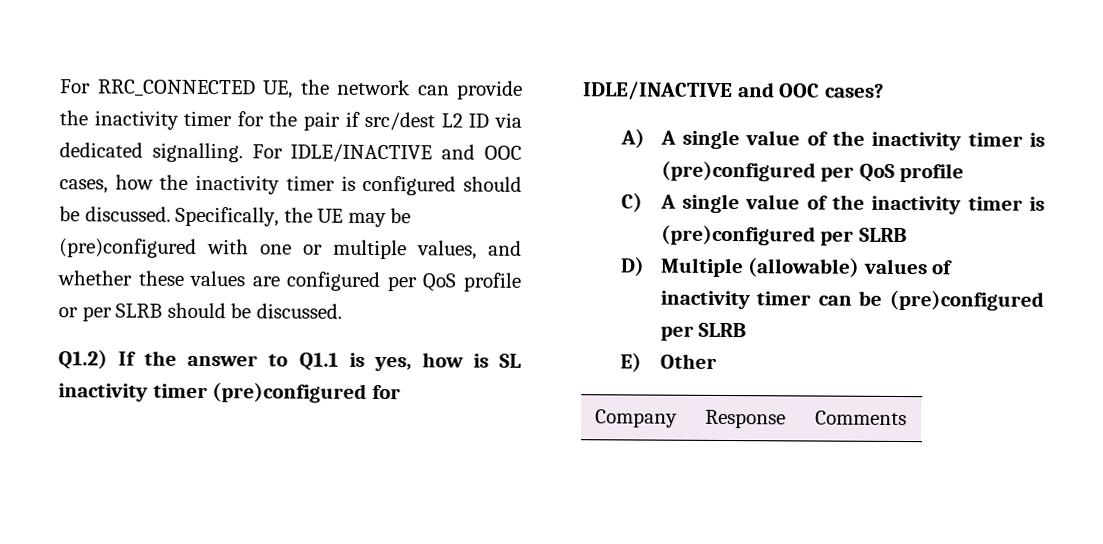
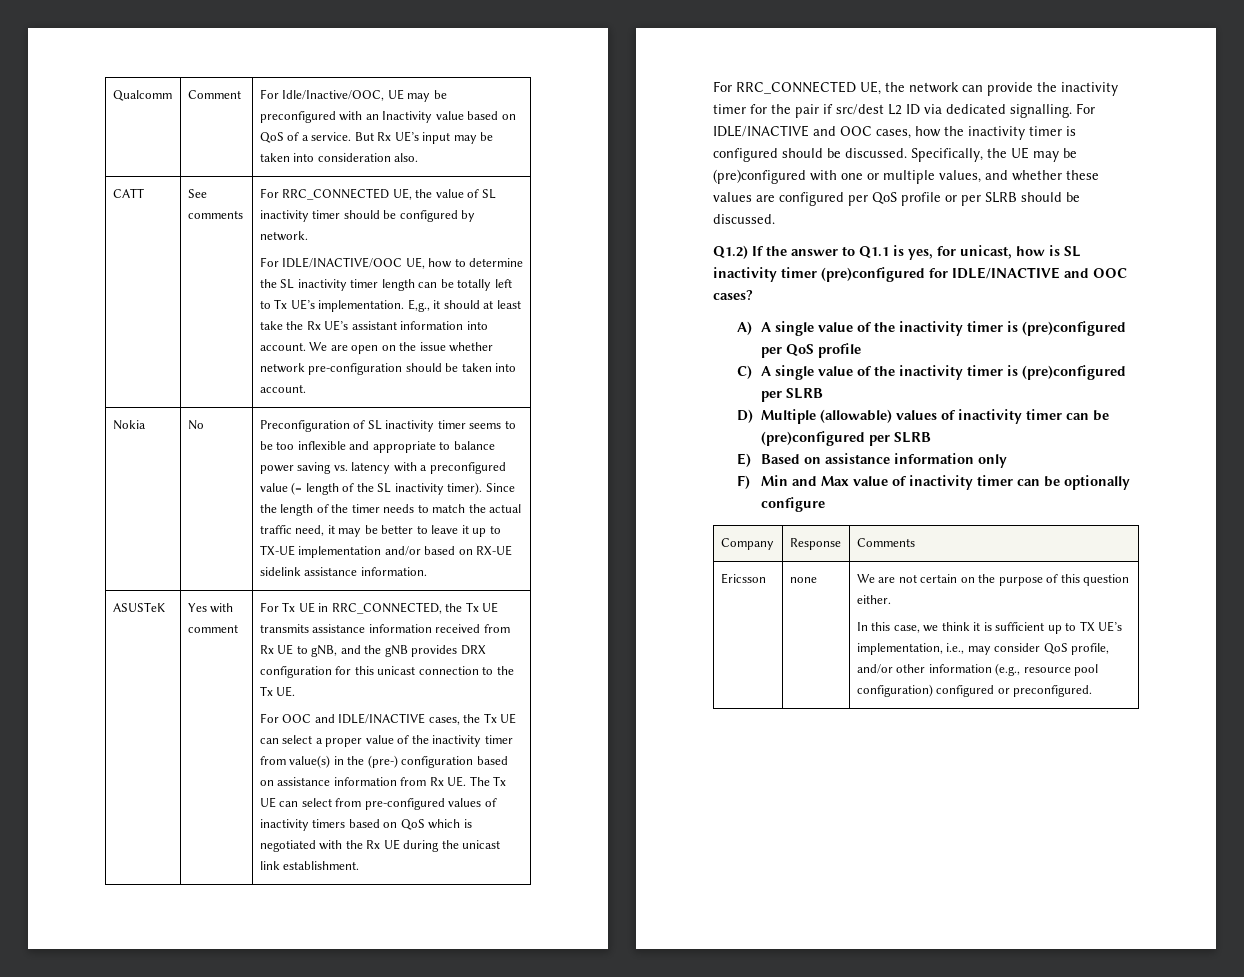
(60, 86) none -> [112,90,172,101] [187,90,241,99] [259,89,447,102] [259,111,516,123] [259,131,494,144] [259,153,419,162] [112,188,144,198] [187,189,207,198] [187,210,243,219] [259,188,496,200] [259,210,476,222] [259,231,308,241] [259,257,524,269] [259,279,512,291] [259,299,521,312] [259,320,488,331] [259,342,494,354] [259,363,517,375] [259,384,306,393] [112,420,146,430] [187,420,204,430] [259,420,516,432] [259,441,495,453] [259,462,506,474] [259,482,515,495] [259,504,522,516] [259,525,501,537] [259,545,513,558] [259,567,427,576] [112,602,165,612] [187,603,234,613] [187,624,238,633] [259,602,499,614] [259,624,510,633] [259,644,486,657] [259,666,514,678] [259,686,296,697] [259,713,517,725] [259,735,513,747] [259,755,508,768] [259,776,507,787] [259,797,497,810] [259,819,472,831] [259,839,501,852] [259,861,360,870] Qualcomm | Comment | For Idle/Inactive/OOC, UE may be preconfigured with an Inactivity value based on QoS of a service. But Rx UE’s input may be taken into consideration also. // CATT | See comments | For RRC_CONNECTED UE, the value of SL inactivity timer should be configured by network. // For IDLE/INACTIVE/OOC UE, how to determine the SL inactivity timer length can be totally left to Tx UE’s implementation. E,g., it should at least take the Rx UE’s assistant information into account. We are open on the issue whether network pre-configuration should be taken into account. // Nokia | No | Preconfiguration of SL inactivity timer seems to be too inflexible and appropriate to balance power saving vs. latency with a preconfigured value (= length of the SL inactivity timer). Since the length of the timer needs to match the actual traffic need, it may be better to leave it up to TX-UE implementation and/or based on RX-UE sidelink assistance information. // ASUSTeK | Yes with comment | For Tx UE in RRC_CONNECTED, the Tx UE transmits assistance information received from Rx UE to gNB, and the gNB provides DRX configuration for this unicast connection to the Tx UE. // For OOC and IDLE/INACTIVE cases, the Tx UE can select a proper value of the inactivity timer from value(s) in the (pre-) configuration based on assistance information from Rx UE. The Tx UE can select from pre-configured values of inactivity timers based on QoS which is negotiated with the Rx UE during the unicast link establishment. //
(412, 364) none -> [937,245,1012,259] for unicast,
[659,353,717,369] [595,409,679,428] [705,409,787,429] [815,410,908,426] Other // Company | Response | Comments -> [760,453,1007,468] [736,475,1130,490] [760,497,825,512] [720,538,774,550] [789,538,841,550] [856,538,915,547] [720,573,766,584] [789,577,817,583] [856,574,1130,586] [856,595,891,604] [856,621,1123,634] [856,643,1110,655] [856,663,1099,676] [856,684,1093,697] Based on assistance information only // F) Min and Max value of inactivity timer can be optionally configure // Company | Response | Comments // Ericsson | none | We are not certain on the purpose of this question either. // In this case, we think it is sufficient up to TX UE’s implementation, i.e., may consider QoS profile, and/or other information (e.g., resource pool configuration) configured or preconfigured.

